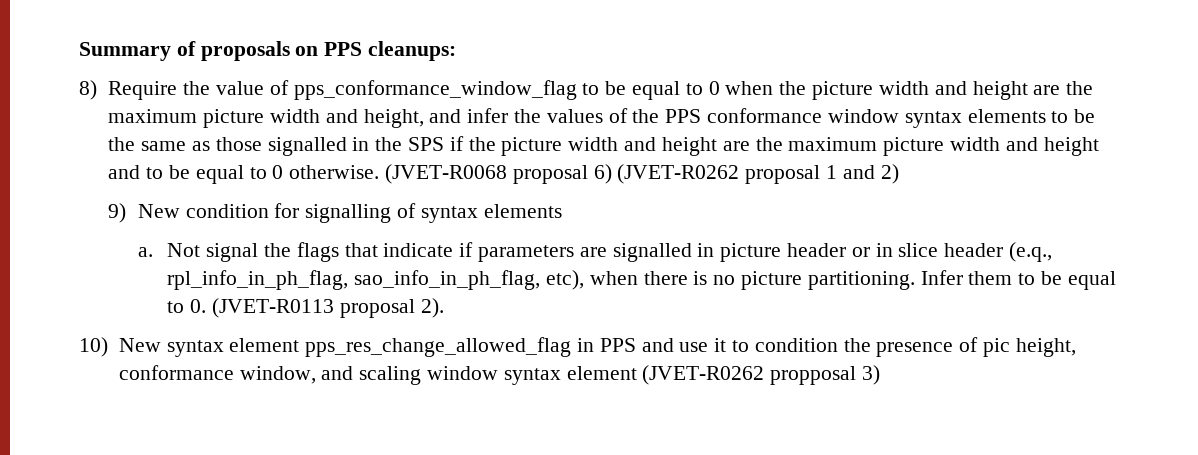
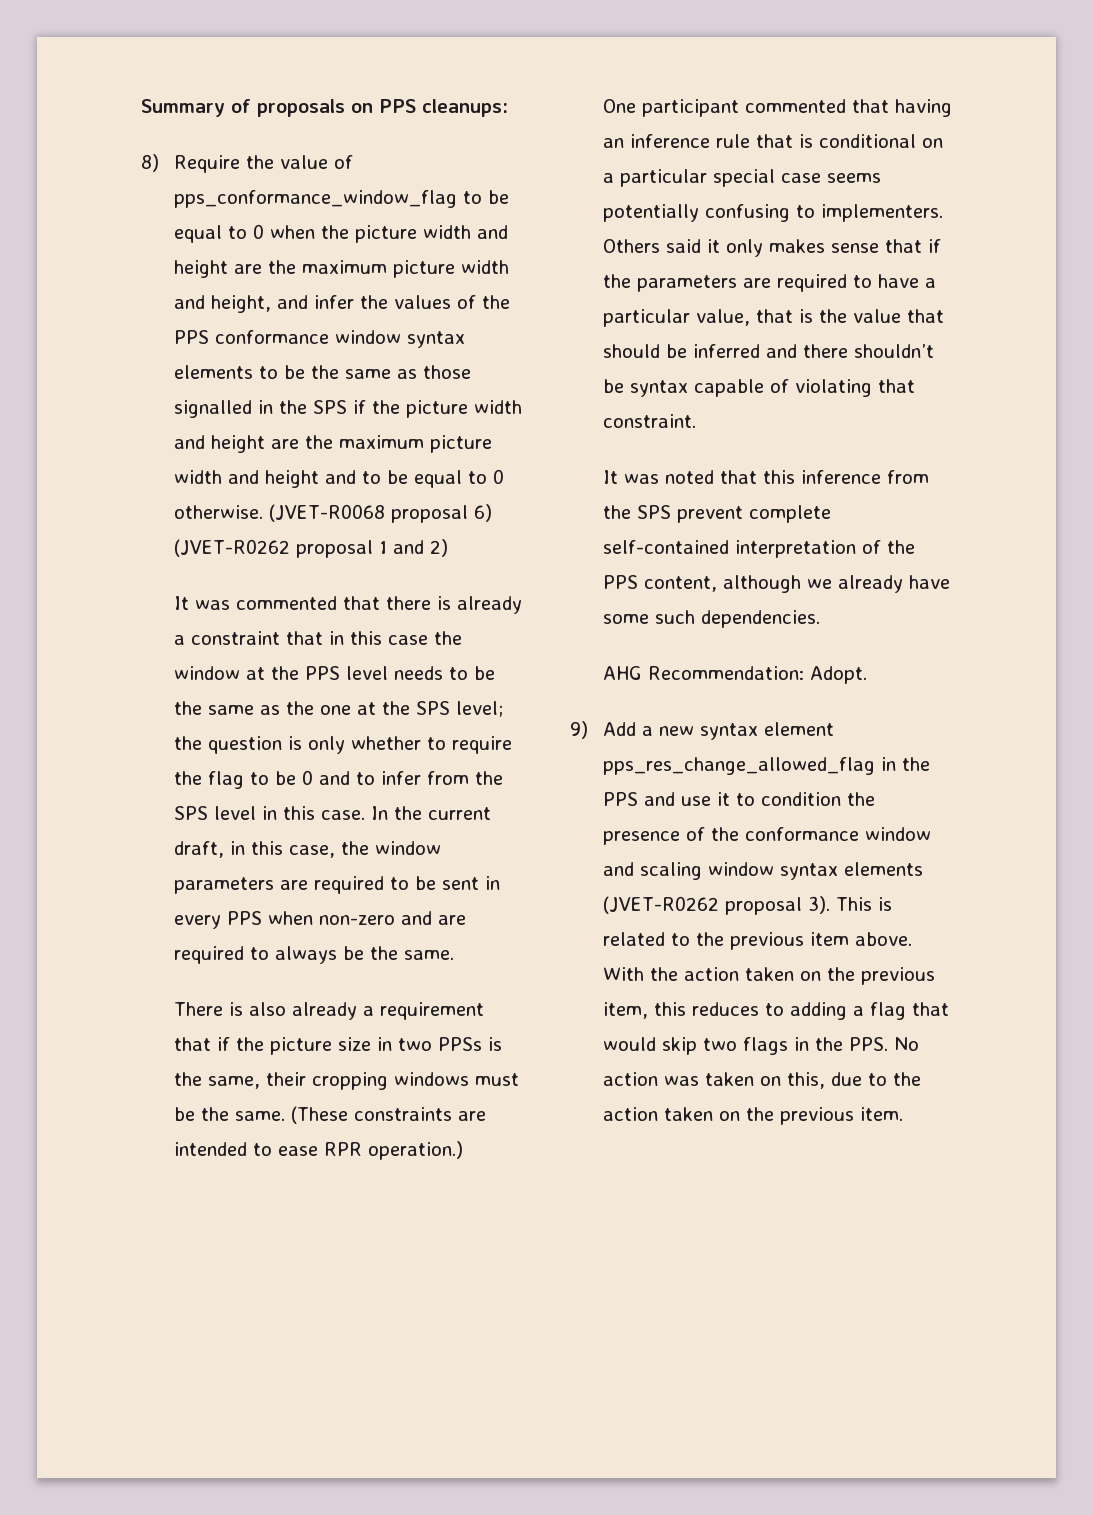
[108,203,562,223] [137,242,1053,262] [167,270,1116,290] [167,298,444,318] [79,337,161,357] 9) New condition for signalling of syntax elements // a. Not signal the flags that indicate if parameters are signalled in picture header or in slice header (e.q., rpl_info_in_ph_flag, sao_info_in_ph_flag, etc), when there is no picture partitioning. Infer them to be equal to 0. (JVET-R0113 proposal 2). // 10) New -> [173,596,522,614] [173,631,462,645] [173,666,495,680] [173,701,503,717] [173,736,512,754] [173,770,503,789] [173,806,491,820] [173,841,441,858] [173,876,500,894] [173,911,466,929] [173,946,454,964] [173,1002,484,1020] [173,1037,502,1055] [173,1072,519,1090] [173,1106,486,1124] [173,1141,463,1160] [602,99,952,117] [602,134,943,148] [602,169,881,187] [602,204,943,222] [602,239,941,257] [602,274,936,292] [602,309,944,327] [602,344,934,358] [602,379,915,397] [602,414,696,428] [602,470,929,484] [602,505,831,523] [602,540,915,558] [602,575,950,593] [602,610,820,628] [602,666,867,684] [570,721,694,739] It was commented that there is already a constraint that in this case the window at the PPS level needs to be the same as the one at the SPS level; the question is only whether to require the flag to be 0 and to infer from the SPS level in this case. In the current draft, in this case, the window parameters are required to be sent in every PPS when non-zero and are required to always be the same. // There is also already a requirement that if the picture size in two PPSs is the same, their cropping windows must be the same. (These constraints are intended to ease RPR operation.) // One participant commented that having an inference rule that is conditional on a particular special case seems potentially confusing to implementers. Others said it only makes sense that if the parameters are required to have a particular value, that is the value that should be inferred and there shouldn’t be syntax capable of violating that constraint. // It was noted that this inference from the SPS prevent complete self-contained interpretation of the PPS content, although we already have some such dependencies. // AHG Recommendation: Adopt. // 9) Add a new
(594, 345) none -> [901,757,930,771] the
[983,338,1076,357] [118,365,880,385] pic height, conformance window, and scaling window syntax element (JVET-R0262 propposal 3) -> [710,827,931,841] [602,862,923,880] [602,896,892,915] [602,932,912,950] [602,967,935,985] [602,1002,949,1020] [602,1037,919,1055] [602,1072,921,1089] [602,1107,903,1125] the conformance window and scaling window syntax elements (JVET-R0262 proposal 3). This is related to the previous item above. With the action taken on the previous item, this reduces to adding a flag that would skip two flags in the PPS. No action was taken on this, due to the action taken on the previous item.

